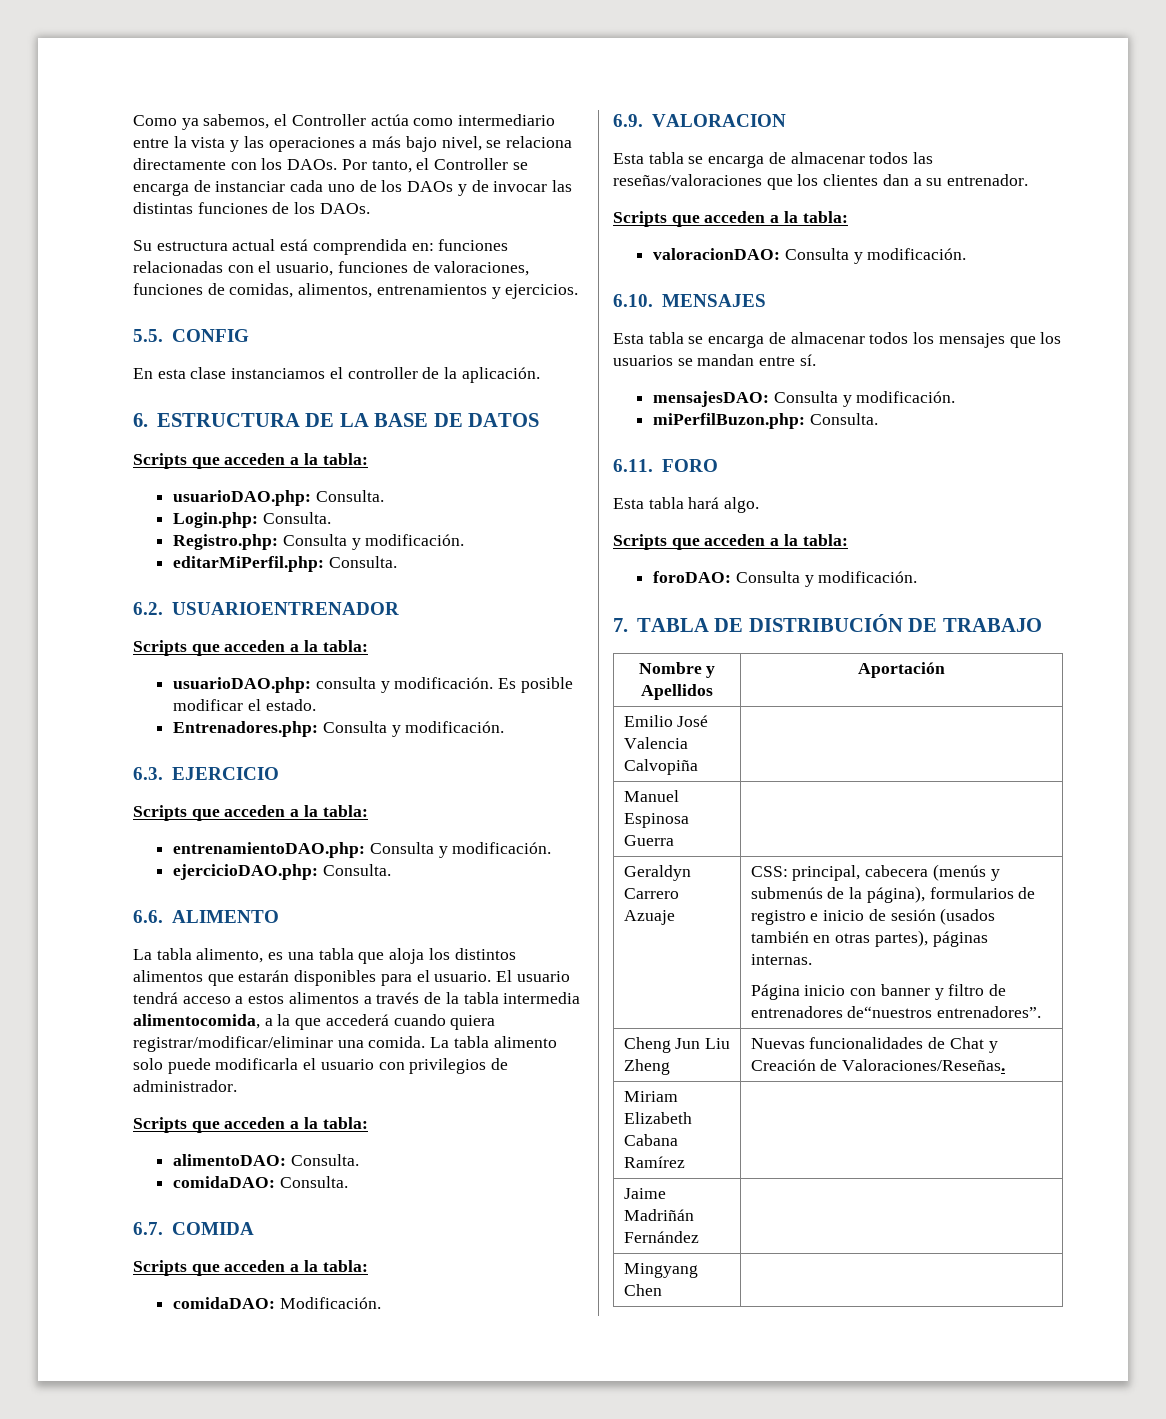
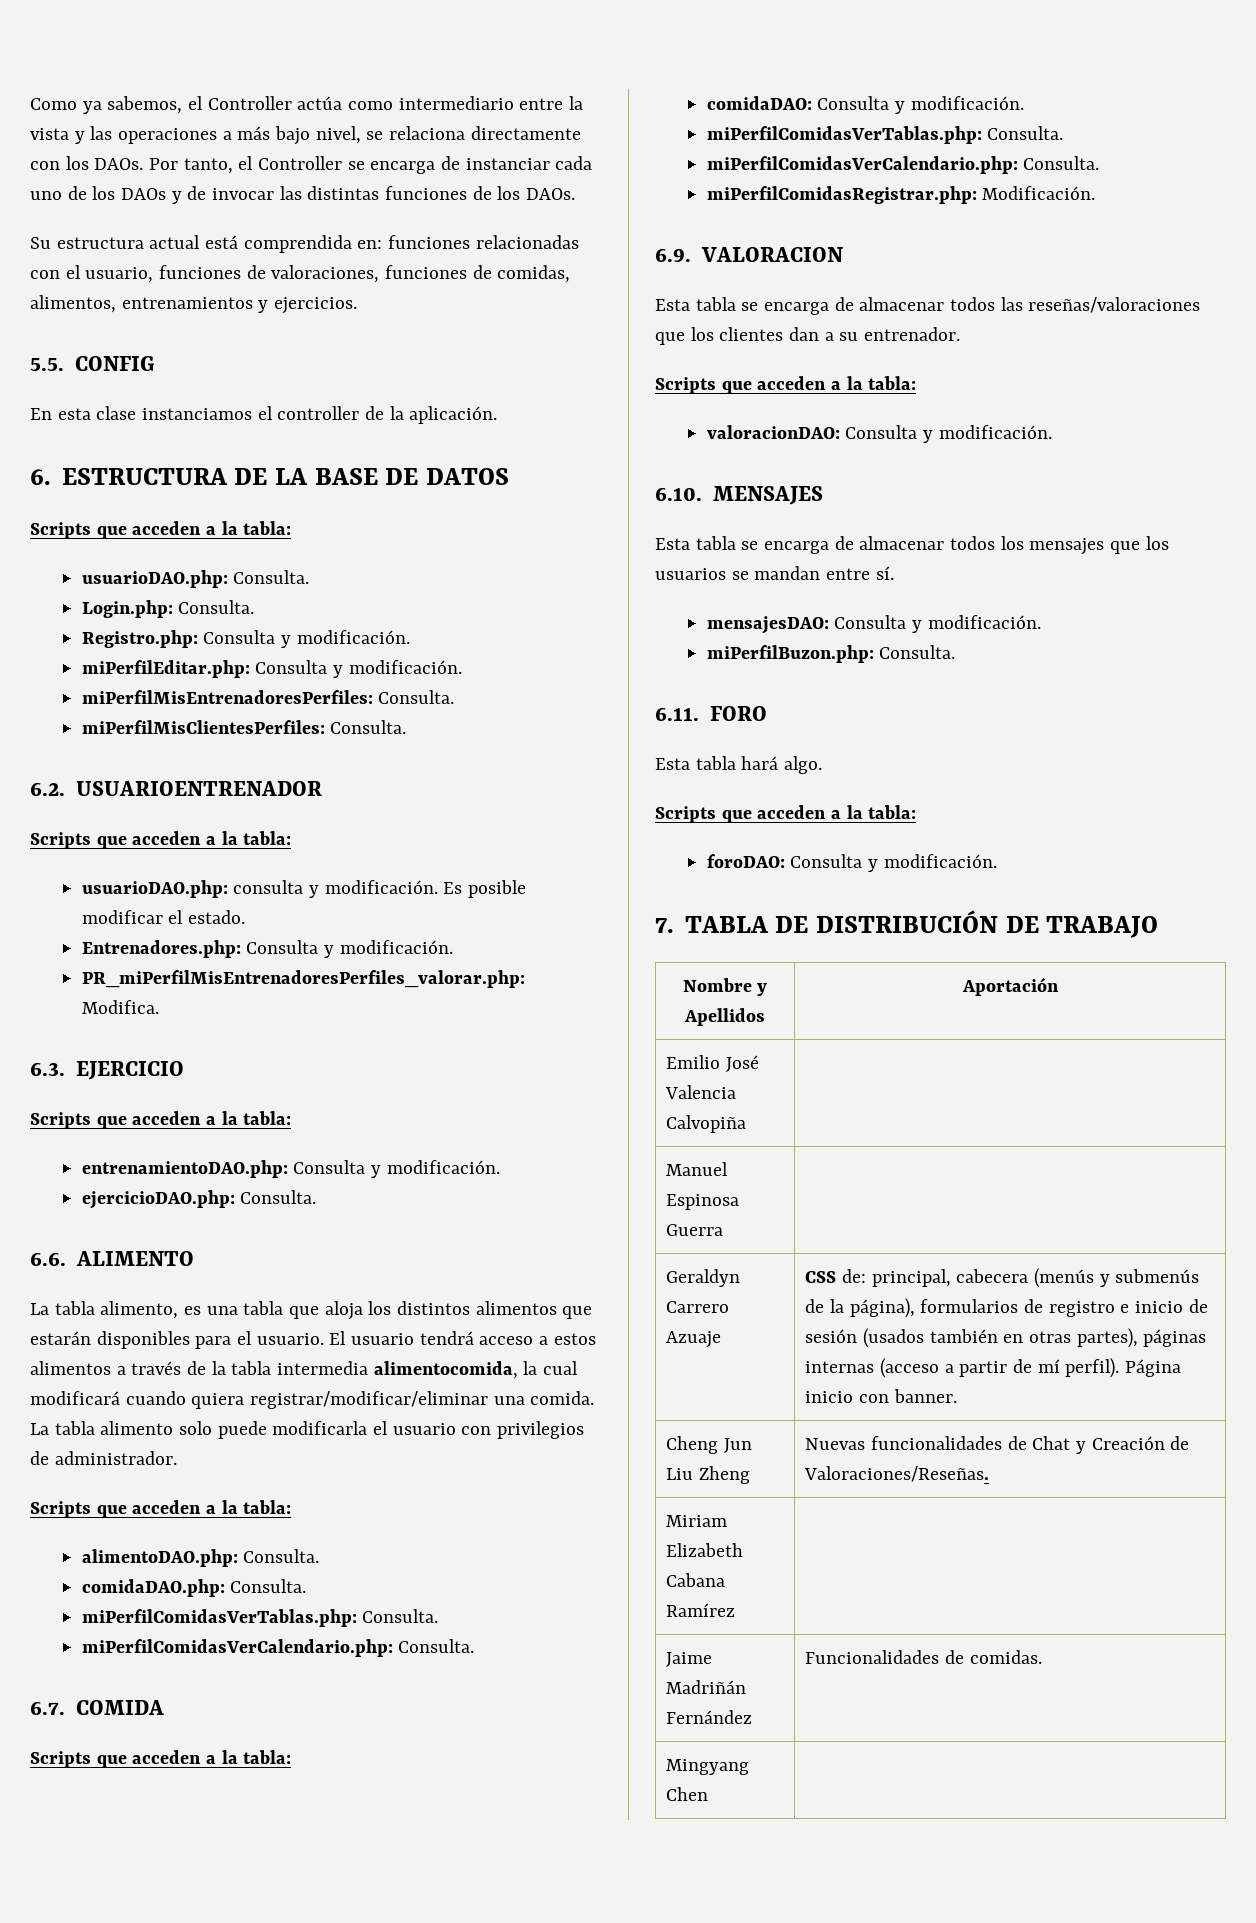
[173,556,325,572] editarMiPerfil.php: -> [81,660,462,678] [81,690,455,704] [81,720,325,734] miPerfilEditar.php: Consulta y modificación. // miPerfilMisEntrenadoresPerfiles: Consulta. // miPerfilMisClientesPerfiles:
(505, 727) none -> [81,970,525,988] [81,1000,159,1014] // PR_miPerfilMisEntrenadoresPerfiles_valorar.php: Modifica.
[264,1014,389,1030] a la que accederá -> [523,1361,579,1375] [30,1391,120,1405] la cual modificará
[173,1154,359,1166] [173,1176,276,1188] alimentoDAO: Consulta. // comidaDAO: -> [81,1549,320,1567] [81,1579,307,1597] [81,1609,439,1627] [81,1639,393,1657] alimentoDAO.php: Consulta. // comidaDAO.php: Consulta. // miPerfilComidasVerTablas.php: Consulta. // miPerfilComidasVerCalendario.php:
(276, 1303) none -> [817,96,1024,114] [706,126,1064,144] [706,156,1100,174] [706,186,977,204] Consulta y modificación. // miPerfilComidasVerTablas.php: Consulta. // miPerfilComidasVerCalendario.php: Consulta. // miPerfilComidasRegistrar.php:
[750,866,788,877] CSS: -> [805,1269,867,1283] CSS de:
[750,954,812,965] [750,984,1006,1000] [750,1006,1042,1018] internas. // Página inicio con banner y filtro de entrenadores de“nuestros entrenadores”. -> [805,1358,1182,1378] [805,1389,957,1403] internas (acceso a partir de mí perfil). Página inicio con banner.
(699, 1237) none -> [805,1650,1042,1664] Funcionalidades de comidas.

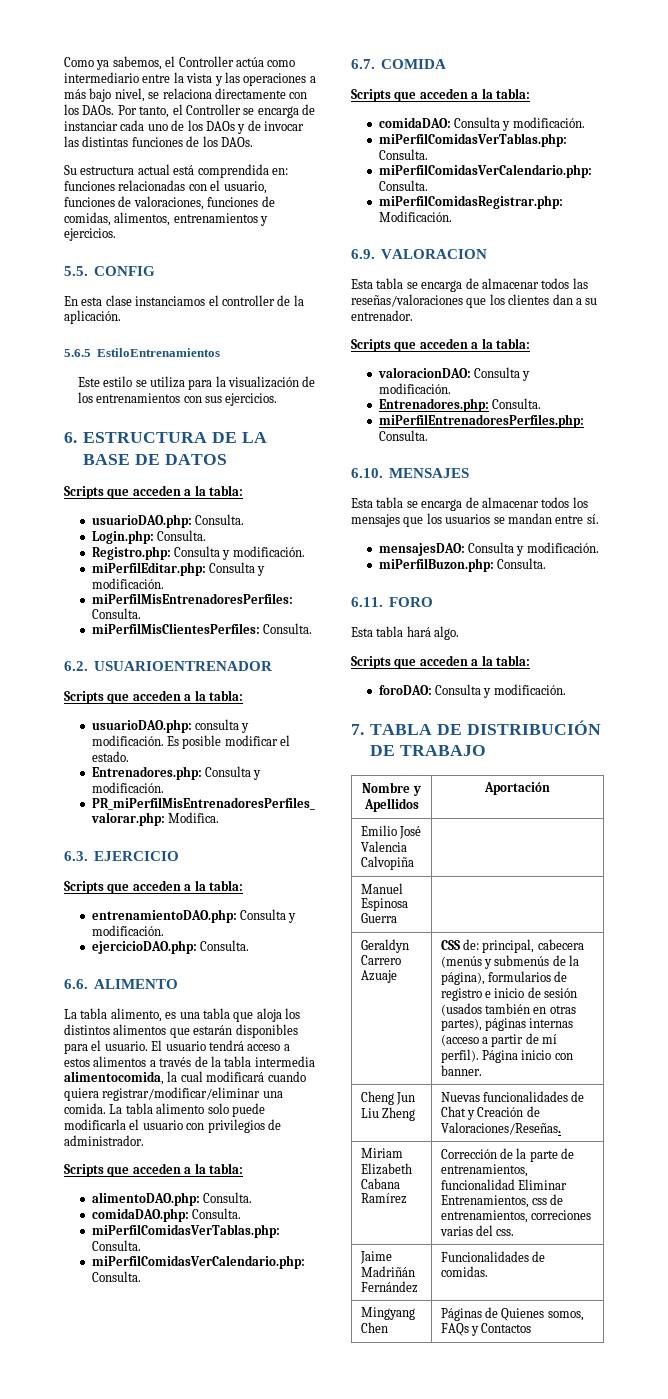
(498, 415) none -> [64,348,221,357] [77,376,316,390] [77,392,278,406] // 5.6.5 EstiloEntrenamientos // Este estilo se utiliza para la visualización de los entrenamientos con sus ejercicios.
(1052, 432) none -> [378,398,541,412] [378,414,584,428] [378,430,428,441] // Entrenadores.php: Consulta. // miPerfilEntrenadoresPerfiles.php: Consulta.
(736, 1610) none -> [440,1148,575,1162] [440,1164,528,1177] [440,1179,568,1190] [440,1194,564,1208] [440,1210,592,1223] [439,1225,515,1236] Corrección de la parte de entrenamientos, funcionalidad Eliminar Entrenamientos, css de entrenamientos, correciones varias del css.
(709, 1794) none -> [440,1307,584,1321] [440,1323,532,1336] Páginas de Quienes somos, FAQs y Contactos

